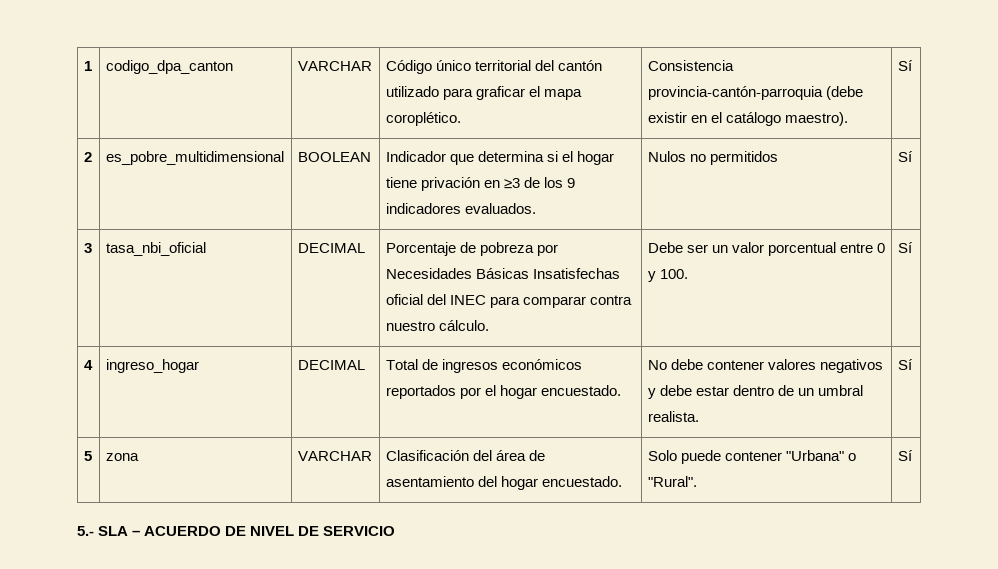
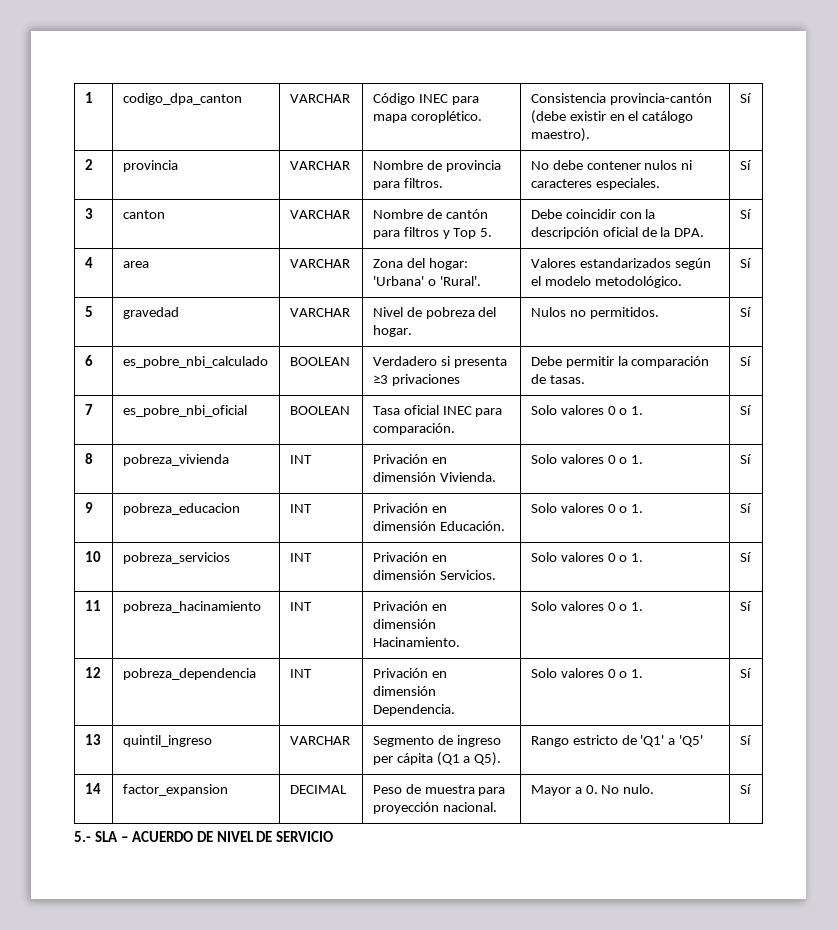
[435,60,602,71] [385,86,540,100] único territorial del cantón utilizado para graficar el -> [418,94,479,105] INEC para
[647,86,823,100] provincia-cantón-parroquia -> [609,93,712,105] provincia-cantón
[105,151,284,165] [297,152,371,162] [385,151,614,165] [385,177,575,191] [385,203,536,214] [647,151,778,165] [897,151,913,162] [83,243,92,253] [105,242,206,256] [297,243,365,253] [385,242,558,256] [385,268,620,279] [385,294,632,308] [385,320,489,331] [647,242,885,256] [647,269,688,282] [897,242,913,253] [83,360,93,370] [105,359,199,373] [297,360,365,370] [385,359,582,373] [385,385,621,399] [647,359,883,373] [647,385,863,399] [647,411,699,422] es_pobre_multidimensional | BOOLEAN | Indicador que determina si el hogar tiene privación en ≥3 de los 9 indicadores evaluados. | Nulos no permitidos | Sí // 3 | tasa_nbi_oficial | DECIMAL | Porcentaje de pobreza por Necesidades Básicas Insatisfechas oficial del INEC para comparar contra nuestro cálculo. | Debe ser un valor porcentual entre 0 y 100. | Sí // 4 | ingreso_hogar | DECIMAL | Total de ingresos económicos reportados por el hogar encuestado. | No debe contener valores negativos y debe estar dentro de un umbral realista. -> [122,160,178,172] [289,161,350,170] [372,160,501,172] [372,178,443,190] [530,160,693,170] [530,178,660,190] [739,160,751,170] [84,208,93,219] [122,210,165,219] [289,210,350,219] [372,209,488,219] [372,227,493,239] [530,209,656,219] [530,227,705,239] [739,209,751,219] [84,257,93,268] [122,261,149,268] [289,259,350,268] [372,258,468,270] [372,276,481,286] [530,258,711,270] [530,276,682,288] provincia | VARCHAR | Nombre de provincia para filtros. | No debe contener nulos ni caracteres especiales. | Sí // 3 | canton | VARCHAR | Nombre de cantón para filtros y Top 5. | Debe coincidir con la descripción oficial de la DPA. | Sí // 4 | area | VARCHAR | Zona del hogar: 'Urbana' o 'Rural'. | Valores estandarizados según el modelo metodológico.
[105,453,139,461] [297,451,372,461] [385,450,545,461] [385,476,622,490] [647,450,856,464] [647,476,697,487] zona | VARCHAR | Clasificación del área de asentamiento del hogar encuestado. | Solo puede contener "Urbana" o "Rural". -> [122,307,179,319] [289,308,350,317] [372,307,497,319] [372,325,412,337] [530,307,659,319] [739,307,751,317] [84,355,93,366] [122,356,268,368] [289,357,350,366] [372,356,507,368] [372,374,460,386] [530,356,710,368] [530,374,585,384] [739,356,751,366] [84,404,93,415] [122,405,247,417] [289,406,350,415] [372,405,503,417] [372,423,455,435] [530,405,644,415] [739,405,751,415] [84,453,93,464] [122,454,229,466] [289,455,312,464] [372,454,447,464] [372,472,496,482] [530,454,644,464] [739,454,751,464] [84,502,93,513] [122,503,240,515] [289,504,312,513] [372,503,447,513] [372,521,505,531] [530,503,644,513] [739,503,751,513] [84,551,101,562] [122,552,230,564] [289,553,312,562] [372,552,447,562] [372,570,496,580] [530,552,644,562] [739,552,751,562] [84,600,101,611] [122,601,261,613] [289,602,312,611] [372,601,447,611] [372,619,436,629] [372,637,460,647] [530,601,644,611] [739,601,751,611] [84,667,101,678] [122,668,256,680] [289,669,312,678] [372,668,447,678] [372,686,436,696] [372,704,455,716] [530,668,644,678] [739,668,751,678] [84,734,101,745] [122,735,212,747] [289,736,350,745] [372,735,501,747] [372,752,502,766] [530,735,704,747] [739,735,751,745] [84,783,101,794] [122,784,228,796] [289,785,347,794] [372,784,506,796] [372,802,497,814] [530,784,655,796] gravedad | VARCHAR | Nivel de pobreza del hogar. | Nulos no permitidos. | Sí // 6 | es_pobre_nbi_calculado | BOOLEAN | Verdadero si presenta ≥3 privaciones | Debe permitir la comparación de tasas. | Sí // 7 | es_pobre_nbi_oficial | BOOLEAN | Tasa oficial INEC para comparación. | Solo valores 0 o 1. | Sí // 8 | pobreza_vivienda | INT | Privación en dimensión Vivienda. | Solo valores 0 o 1. | Sí // 9 | pobreza_educacion | INT | Privación en dimensión Educación. | Solo valores 0 o 1. | Sí // 10 | pobreza_servicios | INT | Privación en dimensión Servicios. | Solo valores 0 o 1. | Sí // 11 | pobreza_hacinamiento | INT | Privación en dimensión Hacinamiento. | Solo valores 0 o 1. | Sí // 12 | pobreza_dependencia | INT | Privación en dimensión Dependencia. | Solo valores 0 o 1. | Sí // 13 | quintil_ingreso | VARCHAR | Segmento de ingreso per cápita (Q1 a Q5). | Rango estricto de 'Q1' a 'Q5' | Sí // 14 | factor_expansion | DECIMAL | Peso de muestra para proyección nacional. | Mayor a 0. No nulo.

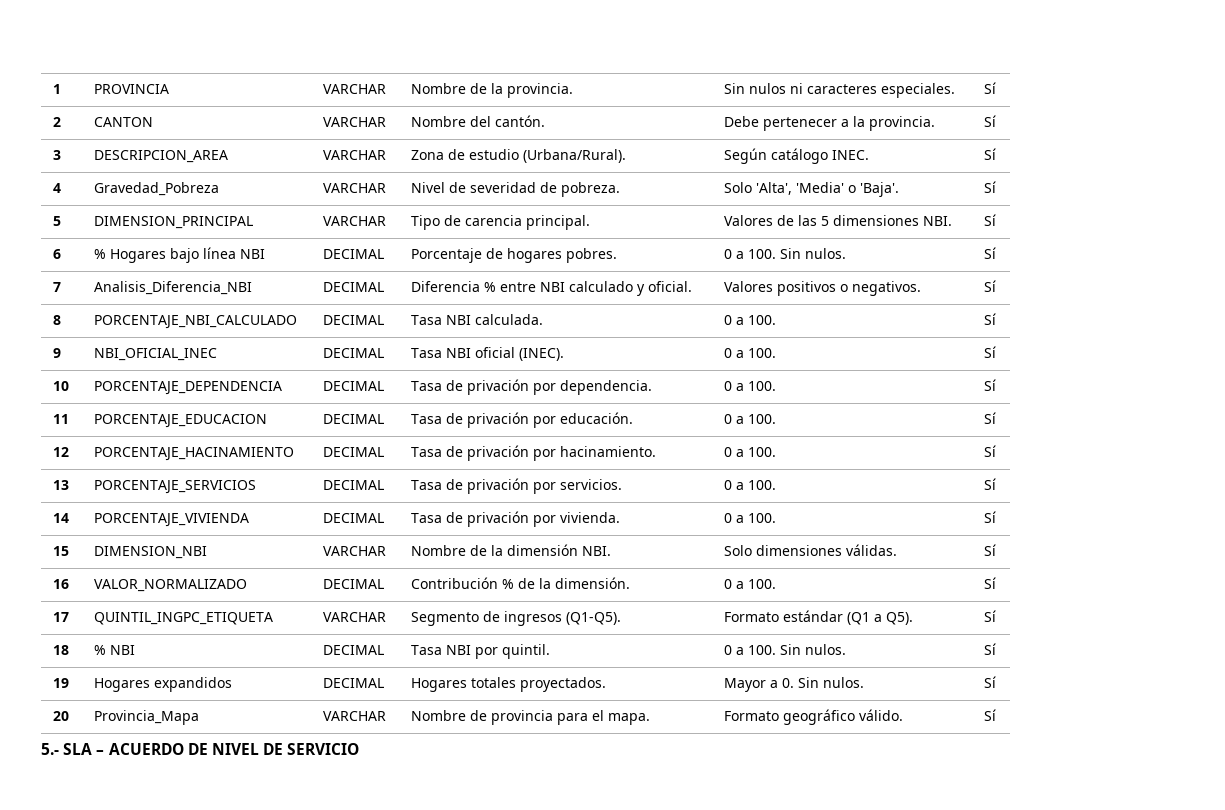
[122,93,242,105] [289,94,350,103] [372,93,479,105] [372,111,482,123] [530,93,712,105] [530,110,694,124] [530,128,590,142] [739,93,751,103] [84,159,93,170] [122,160,178,172] codigo_dpa_canton | VARCHAR | Código INEC para mapa coroplético. | Consistencia provincia-cantón (debe existir en el catálogo maestro). | Sí // 2 | provincia -> [94,84,170,94] [323,84,387,94] [411,83,574,98] [724,83,956,98] [984,82,997,94] [53,117,62,127] [94,117,154,127] [323,117,387,127] [411,115,546,127] [724,116,936,131] [984,115,997,127] [53,150,62,160] [94,150,229,163] [323,150,387,160] [411,149,627,163] [724,148,870,164] [984,148,997,160] [53,183,62,193] [94,182,220,196] [323,183,387,193] [411,182,621,197] [724,182,900,197] [984,181,997,193] [53,216,62,226] [94,216,254,229] [323,216,387,226] [411,215,591,230] [724,215,953,226] [984,214,997,226] [53,249,62,259] [94,247,266,263] [323,249,385,259] [411,248,618,263] [724,248,847,259] [984,247,997,259] [53,282,62,292] [94,281,253,295] [323,282,385,292] [411,281,693,296] [724,281,922,296] [984,280,997,292] [53,315,62,325] [94,315,298,329] [323,315,385,325] [411,314,544,325] [724,315,777,325] [984,313,997,325] [53,348,62,358] [94,348,218,361] [323,348,385,358] [411,347,565,361] [724,348,777,358] [984,346,997,358] [53,381,70,391] [94,381,283,395] [323,381,385,391] [411,379,653,395] [724,381,777,391] [984,379,997,391] [53,414,70,424] [94,414,268,428] [323,414,385,424] [411,412,634,428] [724,414,777,424] [984,412,997,424] [53,447,70,457] [94,447,295,461] [323,447,385,457] [411,445,657,461] [724,447,777,457] [984,445,997,457] [53,480,70,490] [94,480,257,494] [323,480,385,490] [411,478,623,494] [724,480,777,490] [984,478,997,490] [53,513,70,523] [94,513,250,527] [323,513,385,523] [411,511,621,527] [724,513,777,523] [984,511,997,523] [53,546,70,556] [94,546,208,559] [323,546,387,556] [411,544,612,556] [724,544,898,556] [984,544,997,556] [53,579,70,589] [94,579,248,592] [323,579,385,589] [411,577,631,589] [724,579,777,589] [984,577,997,589] [53,612,70,622] [94,612,274,625] [323,612,387,622] [411,611,622,626] [724,610,914,625] [984,610,997,622] [53,645,70,655] [94,645,136,655] [323,645,385,655] [411,644,551,659] [724,644,847,655] [984,643,997,655] [53,678,70,688] [94,677,233,692] [323,678,385,688] [411,677,607,692] [724,677,865,692] [984,676,997,688] [53,711,70,721] [94,710,200,725] PROVINCIA | VARCHAR | Nombre de la provincia. | Sin nulos ni caracteres especiales. | Sí // 2 | CANTON | VARCHAR | Nombre del cantón. | Debe pertenecer a la provincia. | Sí // 3 | DESCRIPCION_AREA | VARCHAR | Zona de estudio (Urbana/Rural). | Según catálogo INEC. | Sí // 4 | Gravedad_Pobreza | VARCHAR | Nivel de severidad de pobreza. | Solo 'Alta', 'Media' o 'Baja'. | Sí // 5 | DIMENSION_PRINCIPAL | VARCHAR | Tipo de carencia principal. | Valores de las 5 dimensiones NBI. | Sí // 6 | % Hogares bajo línea NBI | DECIMAL | Porcentaje de hogares pobres. | 0 a 100. Sin nulos. | Sí // 7 | Analisis_Diferencia_NBI | DECIMAL | Diferencia % entre NBI calculado y oficial. | Valores positivos o negativos. | Sí // 8 | PORCENTAJE_NBI_CALCULADO | DECIMAL | Tasa NBI calculada. | 0 a 100. | Sí // 9 | NBI_OFICIAL_INEC | DECIMAL | Tasa NBI oficial (INEC). | 0 a 100. | Sí // 10 | PORCENTAJE_DEPENDENCIA | DECIMAL | Tasa de privación por dependencia. | 0 a 100. | Sí // 11 | PORCENTAJE_EDUCACION | DECIMAL | Tasa de privación por educación. | 0 a 100. | Sí // 12 | PORCENTAJE_HACINAMIENTO | DECIMAL | Tasa de privación por hacinamiento. | 0 a 100. | Sí // 13 | PORCENTAJE_SERVICIOS | DECIMAL | Tasa de privación por servicios. | 0 a 100. | Sí // 14 | PORCENTAJE_VIVIENDA | DECIMAL | Tasa de privación por vivienda. | 0 a 100. | Sí // 15 | DIMENSION_NBI | VARCHAR | Nombre de la dimensión NBI. | Solo dimensiones válidas. | Sí // 16 | VALOR_NORMALIZADO | DECIMAL | Contribución % de la dimensión. | 0 a 100. | Sí // 17 | QUINTIL_INGPC_ETIQUETA | VARCHAR | Segmento de ingresos (Q1-Q5). | Formato estándar (Q1 a Q5). | Sí // 18 | % NBI | DECIMAL | Tasa NBI por quintil. | 0 a 100. Sin nulos. | Sí // 19 | Hogares expandidos | DECIMAL | Hogares totales proyectados. | Mayor a 0. Sin nulos. | Sí // 20 | Provincia_Mapa
[403,178,443,188] [530,160,693,170] [530,178,660,190] [739,160,751,170] [84,208,93,219] [122,210,165,219] [289,210,350,219] [372,209,488,219] [372,227,493,239] [530,209,656,219] [530,227,705,239] [739,209,751,219] [84,257,93,268] [122,261,149,268] [289,259,350,268] [372,258,468,270] [372,276,481,286] [530,258,711,270] [530,276,682,288] [739,258,751,268] [84,306,93,317] [122,307,179,319] [289,308,350,317] [372,307,497,319] [372,325,412,337] [530,307,659,319] [739,307,751,317] [84,355,93,366] [122,356,268,368] [289,357,350,366] [372,356,507,368] [372,374,460,386] [530,356,710,368] [530,374,585,384] [739,356,751,366] [84,404,93,415] [122,405,247,417] [289,406,350,415] [372,405,503,417] [372,423,455,435] [530,405,644,415] [739,405,751,415] [84,453,93,464] [122,454,229,466] [289,455,312,464] [372,454,447,464] [372,472,496,482] [530,454,644,464] [739,454,751,464] [84,502,93,513] [122,503,240,515] [289,504,312,513] [372,503,447,513] [372,521,505,531] [530,503,644,513] [739,503,751,513] [84,551,101,562] [122,552,230,564] [289,553,312,562] [372,552,447,562] [372,570,496,580] [530,552,644,562] [739,552,751,562] [84,600,101,611] [122,601,261,613] [289,602,312,611] [372,601,447,611] [372,619,436,629] [372,637,460,647] [530,601,644,611] [739,601,751,611] [84,667,101,678] [122,668,256,680] [289,669,312,678] [372,668,447,678] [372,686,436,696] [372,704,455,716] [530,668,644,678] [739,668,751,678] [84,734,101,745] [122,735,212,747] [289,736,350,745] [372,735,501,747] [372,752,502,766] [530,735,704,747] [739,735,751,745] [84,783,101,794] [122,784,228,796] [289,785,347,794] [372,784,506,796] [372,802,497,814] [530,784,655,796] filtros. | No debe contener nulos ni caracteres especiales. | Sí // 3 | canton | VARCHAR | Nombre de cantón para filtros y Top 5. | Debe coincidir con la descripción oficial de la DPA. | Sí // 4 | area | VARCHAR | Zona del hogar: 'Urbana' o 'Rural'. | Valores estandarizados según el modelo metodológico. | Sí // 5 | gravedad | VARCHAR | Nivel de pobreza del hogar. | Nulos no permitidos. | Sí // 6 | es_pobre_nbi_calculado | BOOLEAN | Verdadero si presenta ≥3 privaciones | Debe permitir la comparación de tasas. | Sí // 7 | es_pobre_nbi_oficial | BOOLEAN | Tasa oficial INEC para comparación. | Solo valores 0 o 1. | Sí // 8 | pobreza_vivienda | INT | Privación en dimensión Vivienda. | Solo valores 0 o 1. | Sí // 9 | pobreza_educacion | INT | Privación en dimensión Educación. | Solo valores 0 o 1. | Sí // 10 | pobreza_servicios | INT | Privación en dimensión Servicios. | Solo valores 0 o 1. | Sí // 11 | pobreza_hacinamiento | INT | Privación en dimensión Hacinamiento. | Solo valores 0 o 1. | Sí // 12 | pobreza_dependencia | INT | Privación en dimensión Dependencia. | Solo valores 0 o 1. | Sí // 13 | quintil_ingreso | VARCHAR | Segmento de ingreso per cápita (Q1 a Q5). | Rango estricto de 'Q1' a 'Q5' | Sí // 14 | factor_expansion | DECIMAL | Peso de muestra para proyección nacional. | Mayor a 0. No nulo. -> [592,710,651,725] [724,709,904,725] el mapa. | Formato geográfico válido.

